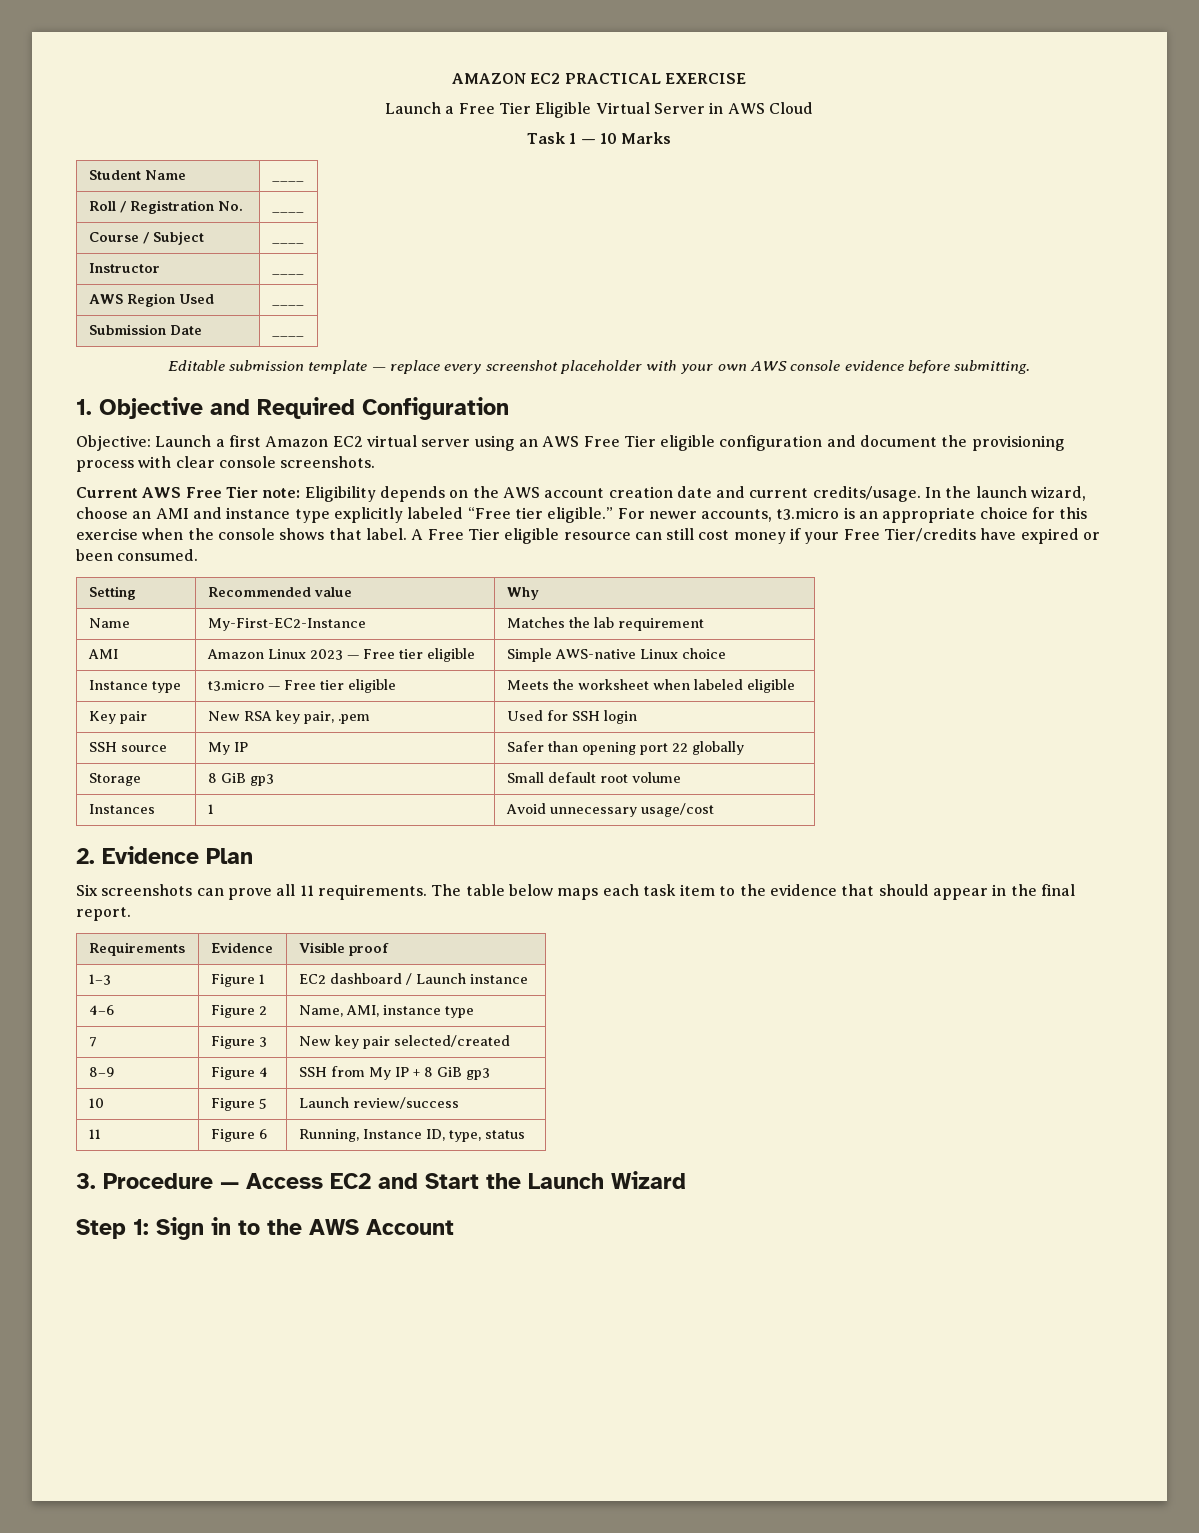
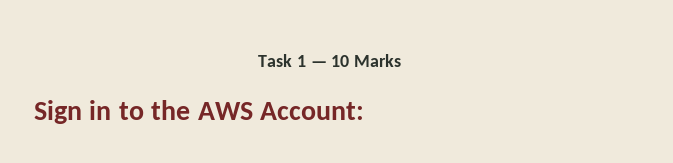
[452,73,746,84] [385,102,813,118] AMAZON EC2 PRACTICAL EXERCISE // Launch a Free Tier Eligible Virtual Server in AWS Cloud // -> (258, 60) none
[88,170,186,180] [271,180,304,182] [88,200,243,214] [271,211,304,213] [88,231,204,245] [271,242,304,244] [88,263,160,273] [271,273,304,275] [88,293,214,307] [271,304,304,306] [88,324,202,335] [271,335,304,337] [167,360,1031,374] [76,397,509,420] [76,435,1065,451] [76,456,376,472] [76,486,1087,502] [76,507,1088,523] [76,528,1101,544] [76,549,199,561] [88,586,136,600] [207,587,352,597] [506,587,539,600] [88,618,130,628] [207,618,366,631] [506,617,704,631] [87,649,118,659] [206,648,475,662] [506,648,726,662] [88,680,181,693] [207,679,396,693] [506,679,795,693] [88,711,147,724] [207,710,370,724] [506,710,637,724] [88,742,167,752] [207,742,248,755] [506,741,744,755] [88,773,141,786] [207,773,274,786] [506,772,681,783] [88,804,155,814] [207,804,214,814] [505,803,714,817] [76,846,253,864] [76,884,1076,900] [76,907,131,921] [88,942,185,956] [210,942,273,953] [298,942,389,956] [88,974,111,985] [210,974,265,987] [298,973,528,985] [88,1005,114,1015] [210,1005,267,1018] [298,1005,474,1018] [88,1037,97,1047] [210,1036,267,1049] [298,1035,510,1049] [88,1067,115,1077] [210,1067,268,1080] [298,1066,490,1080] [88,1098,104,1108] [210,1098,267,1111] [298,1097,459,1109] [88,1129,101,1139] [210,1129,267,1142] [298,1129,525,1142] [76,1171,686,1189] [76,1219,149,1239] // Student Name | ____ // Roll / Registration No. | ____ // Course / Subject | ____ // Instructor | ____ // AWS Region Used | ____ // Submission Date | ____ // Editable submission template — replace every screenshot placeholder with your own AWS console evidence before submitting. // 1. Objective and Required Configuration // Objective: Launch a first Amazon EC2 virtual server using an AWS Free Tier eligible configuration and document the provisioning process with clear console screenshots. // Current AWS Free Tier note: Eligibility depends on the AWS account creation date and current credits/usage. In the launch wizard, choose an AMI and instance type explicitly labeled “Free tier eligible.” For newer accounts, t3.micro is an appropriate choice for this exercise when the console shows that label. A Free Tier eligible resource can still cost money if your Free Tier/credits have expired or been consumed. // Setting | Recommended value | Why // Name | My-First-EC2-Instance | Matches the lab requirement // AMI | Amazon Linux 2023 — Free tier eligible | Simple AWS-native Linux choice // Instance type | t3.micro — Free tier eligible | Meets the worksheet when labeled eligible // Key pair | New RSA key pair, .pem | Used for SSH login // SSH source | My IP | Safer than opening port 22 globally // Storage | 8 GiB gp3 | Small default root volume // Instances | 1 | Avoid unnecessary usage/cost // 2. Evidence Plan // Six screenshots can prove all 11 requirements. The table below maps each task item to the evidence that should appear in the final report. // Requirements | Evidence | Visible proof // 1–3 | Figure 1 | EC2 dashboard / Launch instance // 4–6 | Figure 2 | Name, AMI, instance type // 7 | Figure 3 | New key pair selected/created // 8–9 | Figure 4 | SSH from My IP + 8 GiB gp3 // 10 | Figure 5 | Launch review/success // 11 | Figure 6 | Running, Instance ID, type, status // 3. Procedure — Access EC2 and Start the Launch Wizard // Step 1: -> (401, 60) //
[366,1219,454,1235] Account -> [260,102,365,120] Account:

